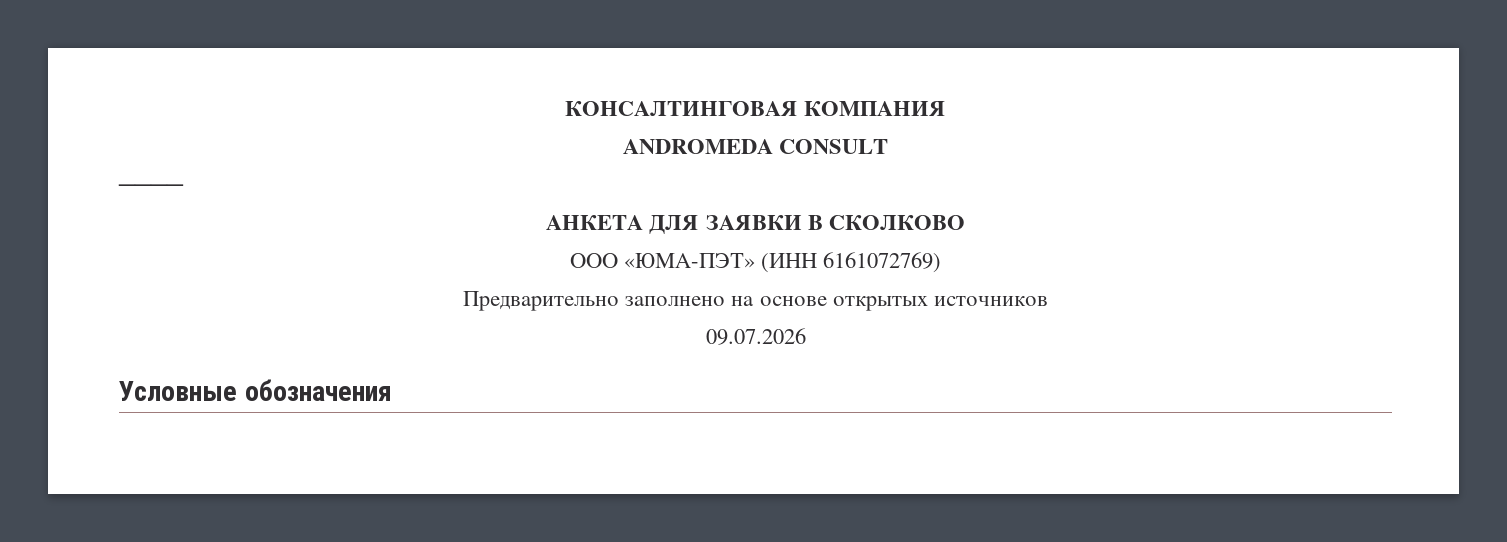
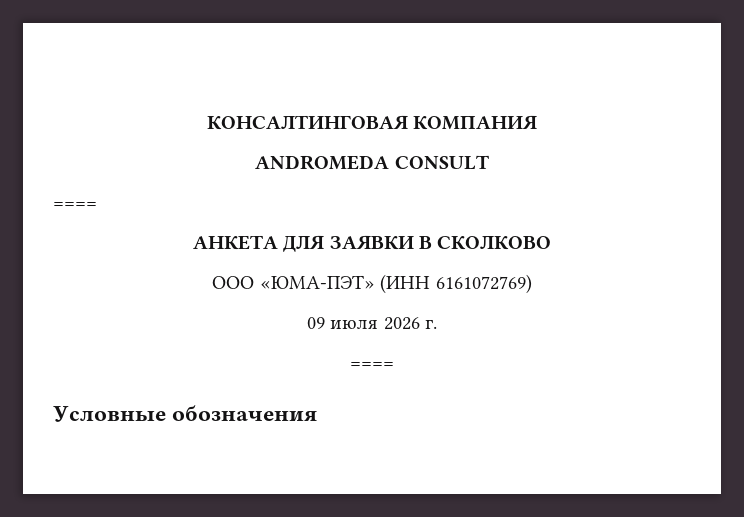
[118,184,184,192] ──── -> [53,202,97,209] ====
[463,291,1048,311] [705,328,806,345] Предварительно заполнено на основе открытых источников // 09.07.2026 -> [306,317,438,330] [350,362,394,369] 09 июля 2026 г. // ====

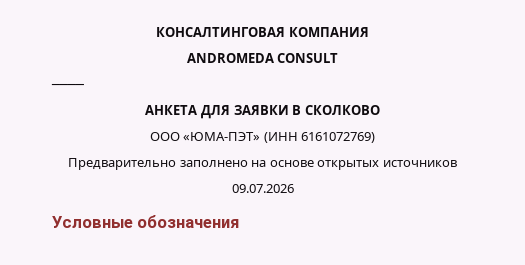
[53,202,97,209] ==== -> [51,83,84,89] ────
[306,317,438,330] [350,362,394,369] 09 июля 2026 г. // ==== -> [68,158,457,170] [231,184,294,193] Предварительно заполнено на основе открытых источников // 09.07.2026

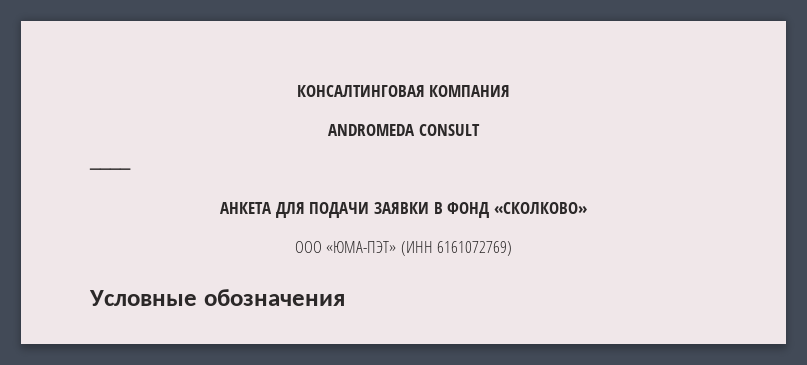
(230, 112) none -> [309,202,370,218] ПОДАЧИ
[304,105,380,115] СКОЛКОВО -> [447,202,587,218] ФОНД «СКОЛКОВО»
[68,158,457,170] [231,184,294,193] // Предварительно заполнено на основе открытых источников // 09.07.2026 -> (513, 248) none

